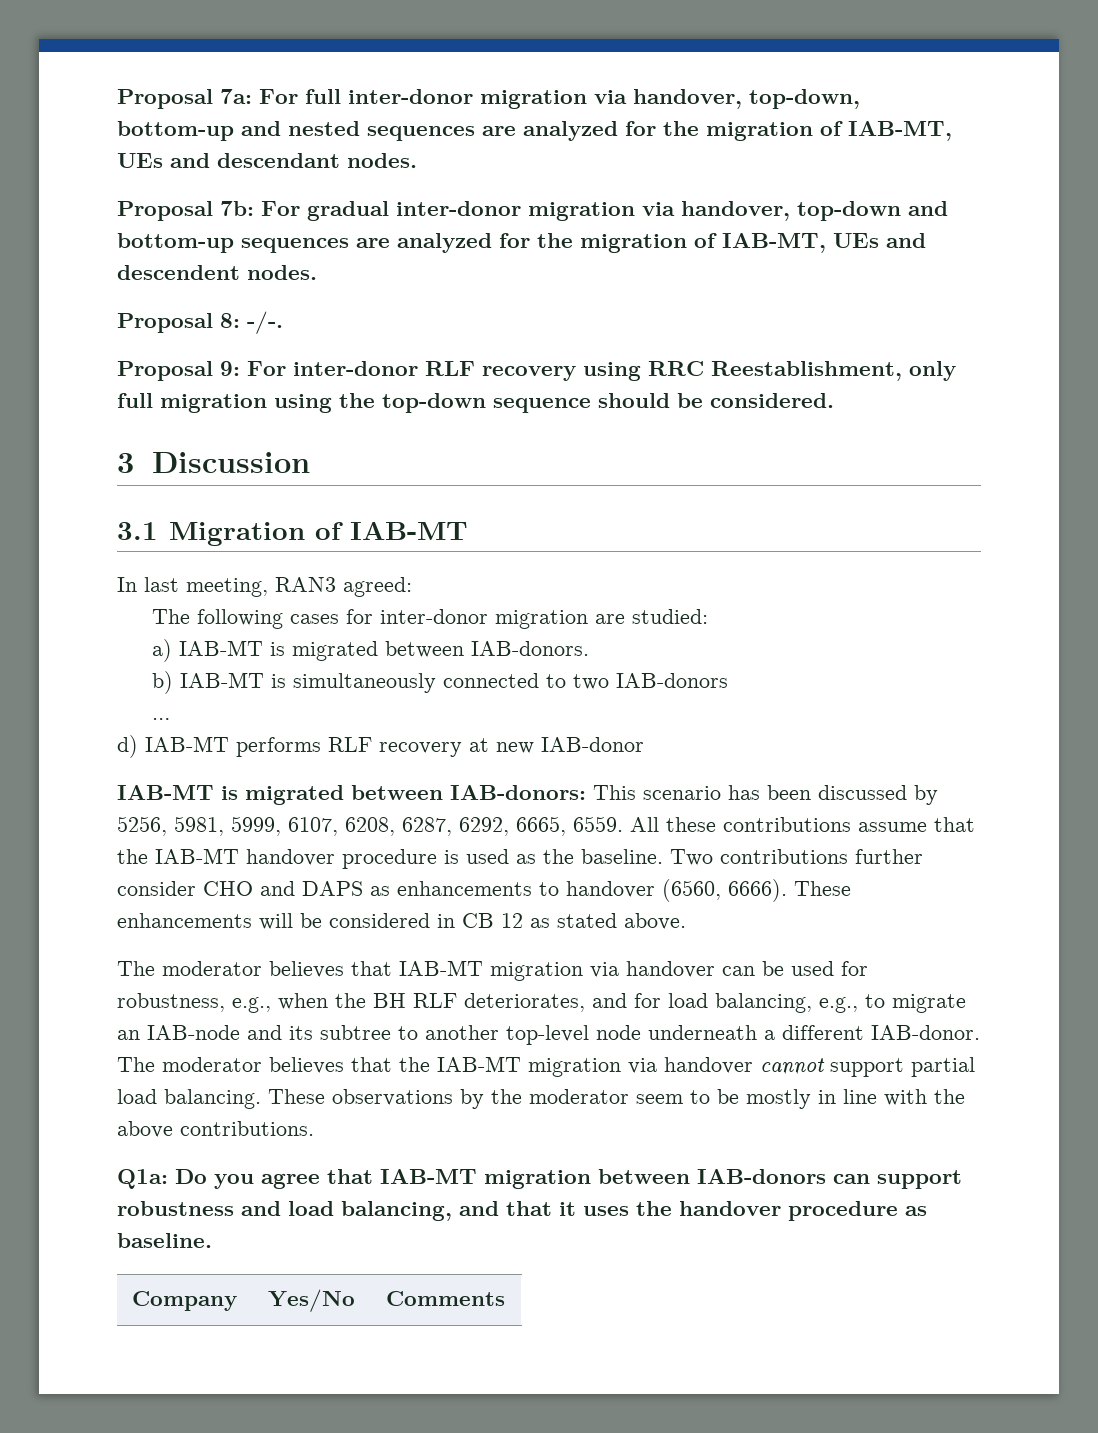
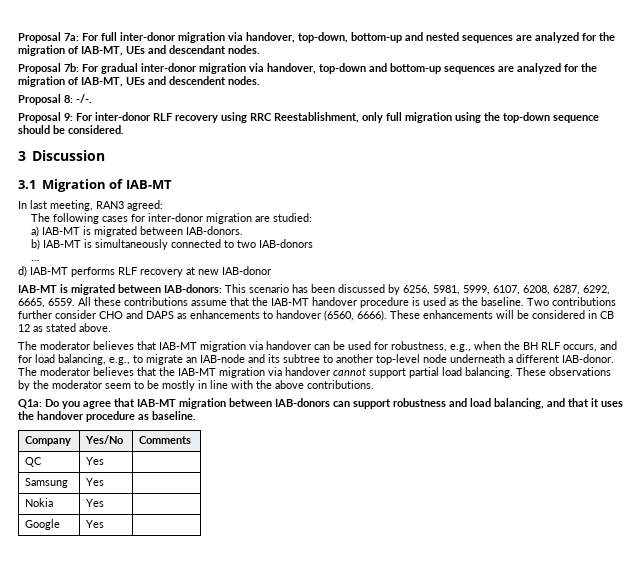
[117,816,167,836] 5256, -> [403,285,430,295] 6256,
[464,993,585,1012] deteriorates, -> [563,344,597,352] occurs,
(506, 1298) none -> [25,457,43,467] [86,457,105,465] [25,478,69,488] [86,478,105,486] [25,498,54,507] [86,499,105,507] [25,519,61,530] [86,520,105,528] // QC | Yes | // Samsung | Yes | // Nokia | Yes | // Google | Yes |

